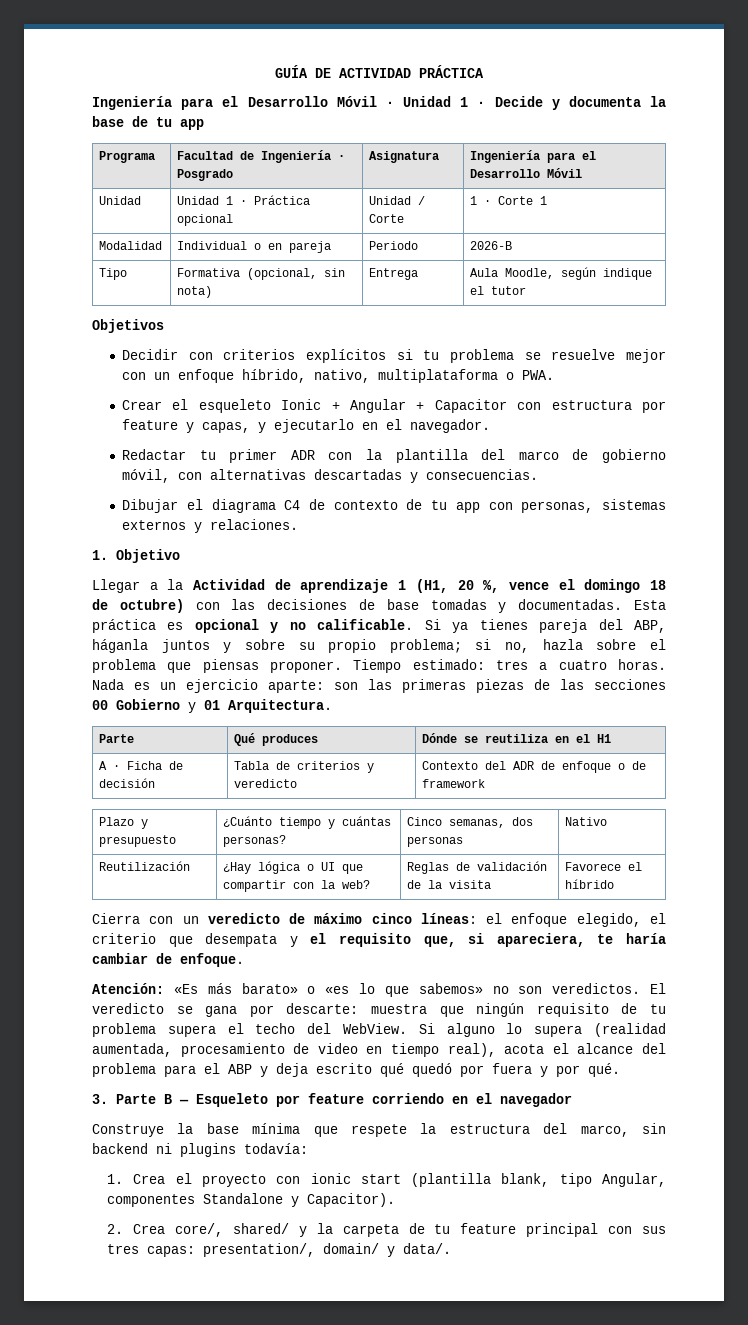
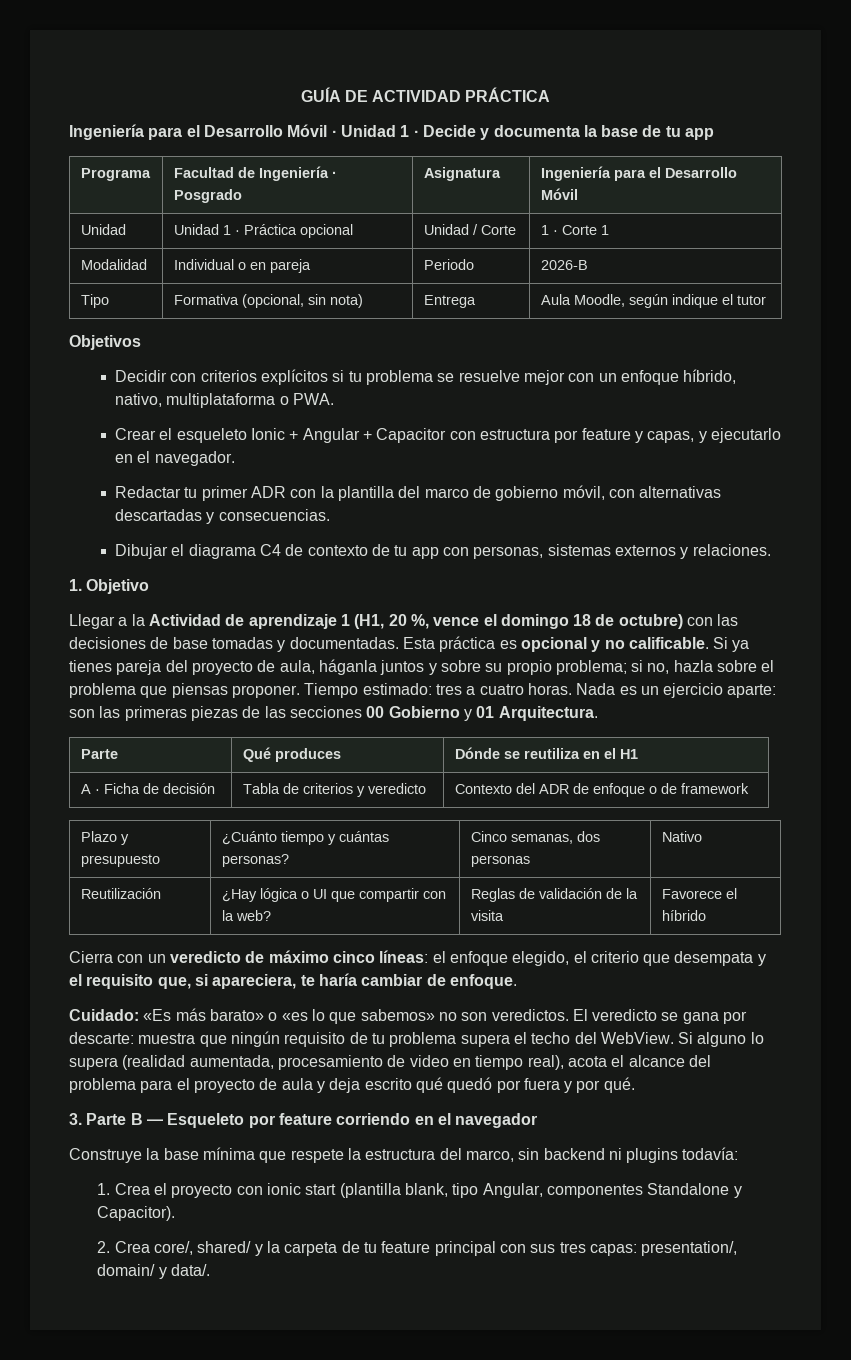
[634,620,666,633] ABP, -> [191,660,315,675] proyecto de aula,
[92,983,164,994] Atención: -> [69,1009,139,1021] Cuidado:
[228,1064,252,1074] ABP -> [193,1078,313,1093] proyecto de aula

